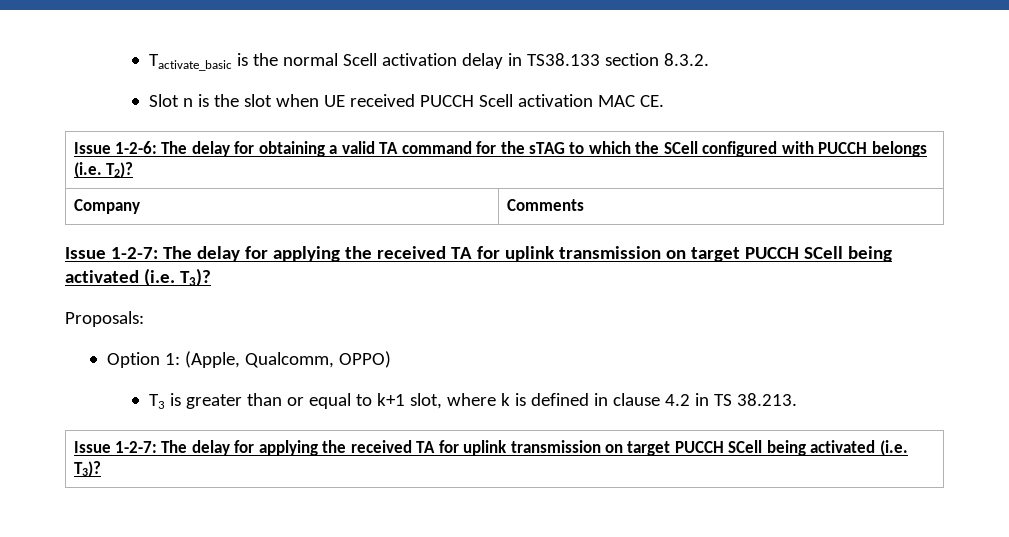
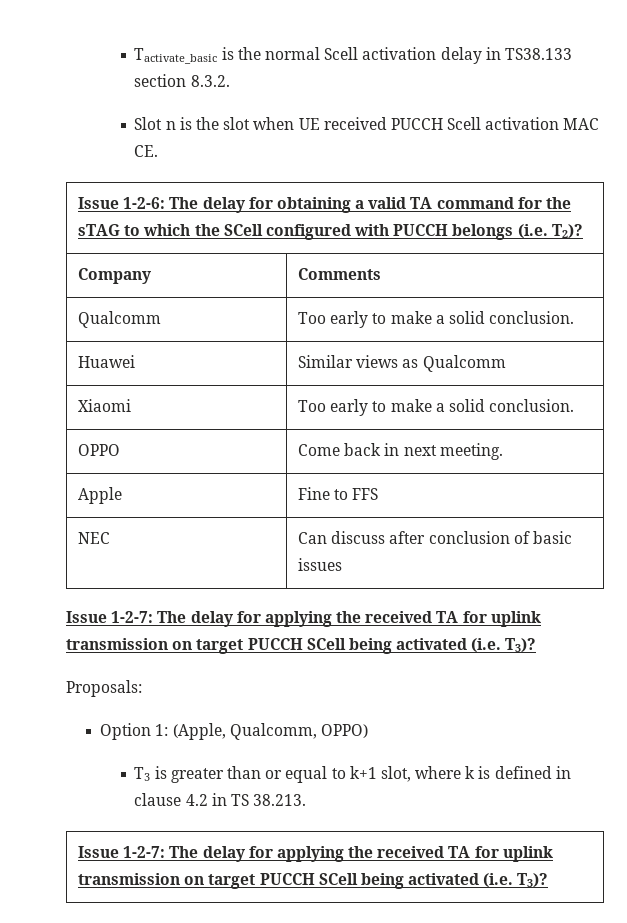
(584, 205) none -> [77,311,161,328] [297,311,575,328] [77,355,135,368] [297,355,506,372] [77,399,131,412] [297,399,575,416] [77,444,120,456] [297,443,503,460] [77,487,122,504] [297,487,379,500] [77,532,110,544] [297,531,572,544] [297,558,342,571] // Qualcomm | Too early to make a solid conclusion. // Huawei | Similar views as Qualcomm // Xiaomi | Too early to make a solid conclusion. // OPPO | Come back in next meeting. // Apple | Fine to FFS // NEC | Can discuss after conclusion of basic issues

